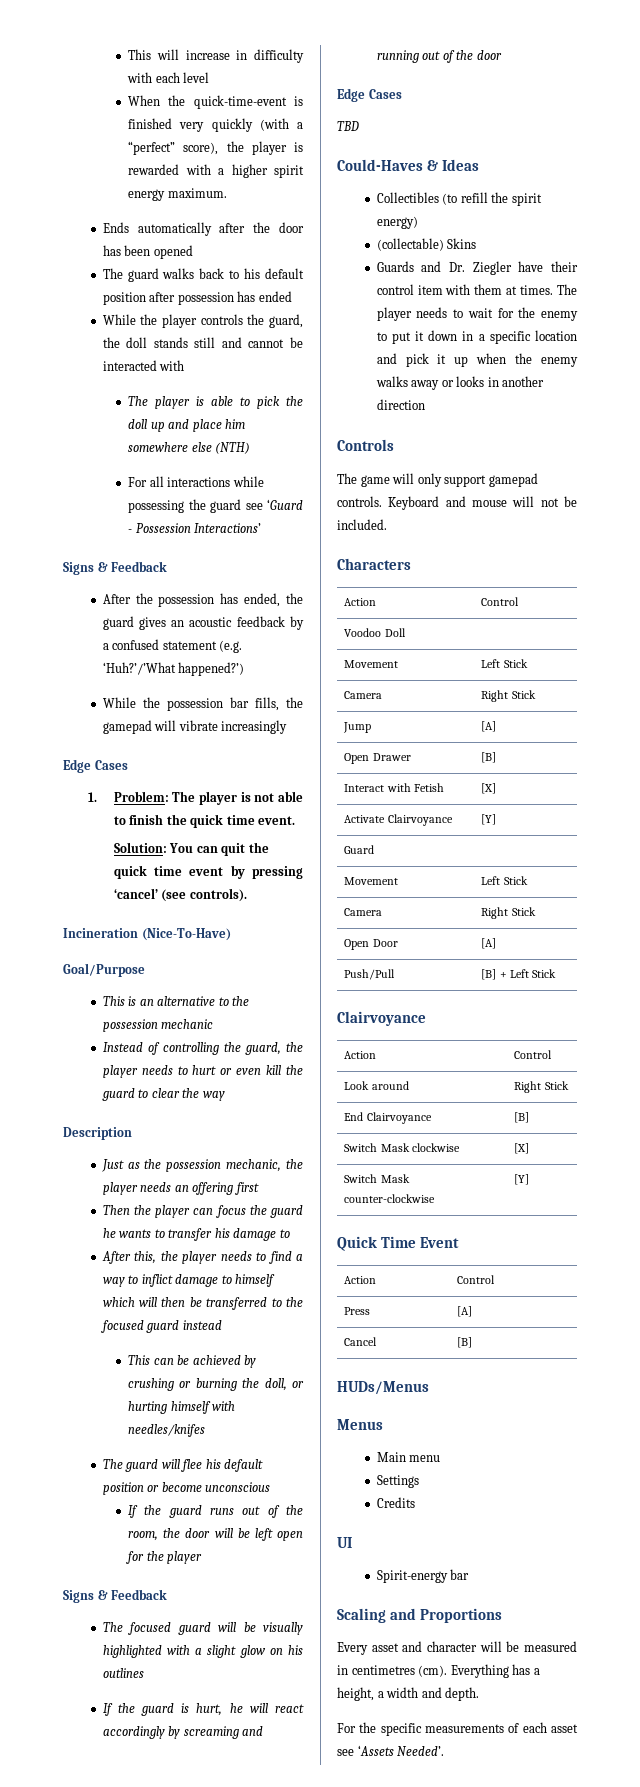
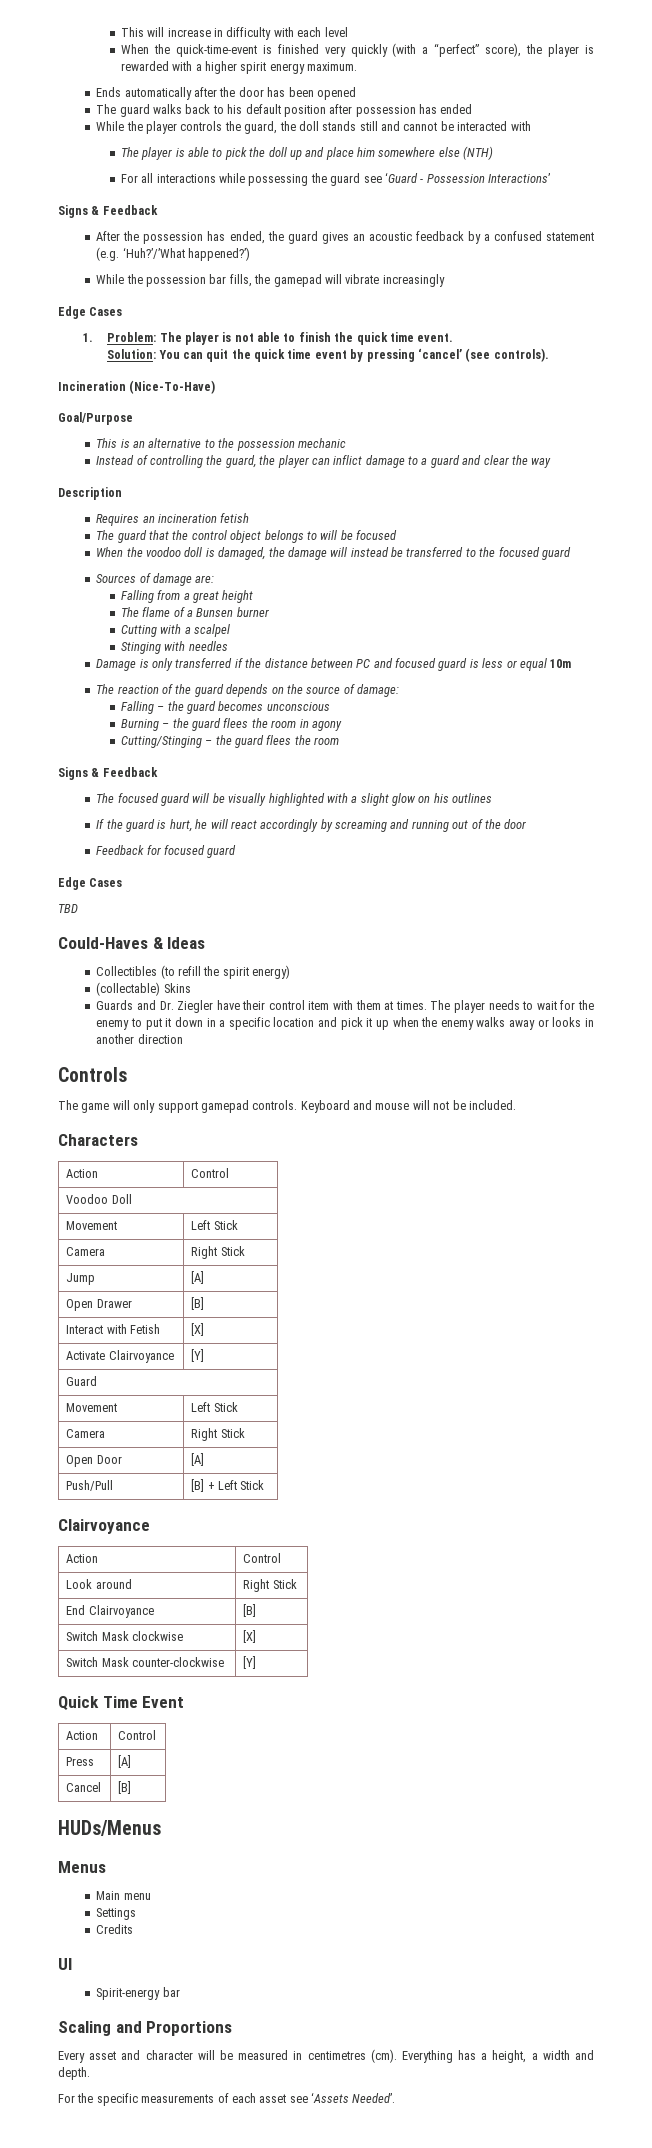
[141,1065,303,1075] [101,1088,225,1101] [63,1127,132,1140] [101,1159,303,1172] [102,1182,259,1195] [102,1205,303,1218] [102,1228,290,1241] [101,1251,303,1264] [102,1274,276,1287] [102,1297,186,1307] needs to hurt or even kill the guard to clear the way // Description // Just as the possession mechanic, the player needs an offering first // Then the player can focus the guard he wants to transfer his damage to // After this, the player needs to find a way to inflict damage to himself which will then -> [311,455,552,468] [58,487,122,500] [96,513,250,526] [96,530,398,543] [96,547,389,560] can inflict damage to a guard and clear the way // Description // Requires an incineration fetish // The guard that the control object belongs to will be focused // When the voodoo doll is damaged, the damage will instead
[182,1320,222,1330] [128,1355,257,1368] [128,1378,304,1391] [128,1401,236,1414] [128,1424,206,1437] [102,1459,264,1472] [102,1482,271,1495] [128,1505,303,1518] [128,1528,303,1541] [126,1551,203,1564] instead // This can be achieved by crushing or burning the doll, or hurting himself with needles/knifes // The guard will flee his default position or become unconscious // If the guard runs out of the room, the door will be left open for the player -> [96,573,215,586] [120,590,254,603] [120,607,269,617] [120,624,231,637] [120,641,228,654] [96,658,572,671] [96,684,400,697] [120,701,330,714] [120,718,342,731] [120,735,340,748] // Sources of damage are: // Falling from a great height // The flame of a Bunsen burner // Cutting with a scalpel // Stinging with needles // Damage is only transferred if the distance between PC and focused guard is less or equal 10m // The reaction of the guard depends on the source of damage: // Falling – the guard becomes unconscious // Burning – the guard flees the room in agony // Cutting/Stinging – the guard flees the room
(502, 55) none -> [96,845,237,858] // Feedback for focused guard

